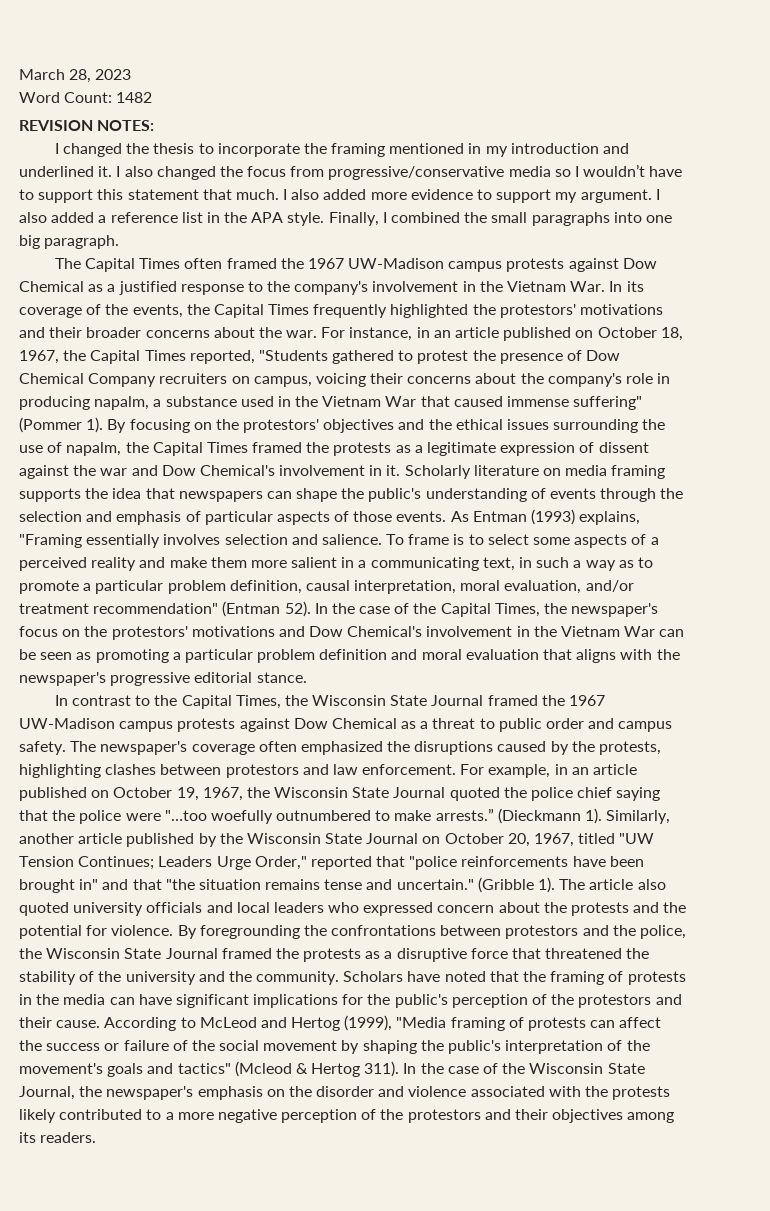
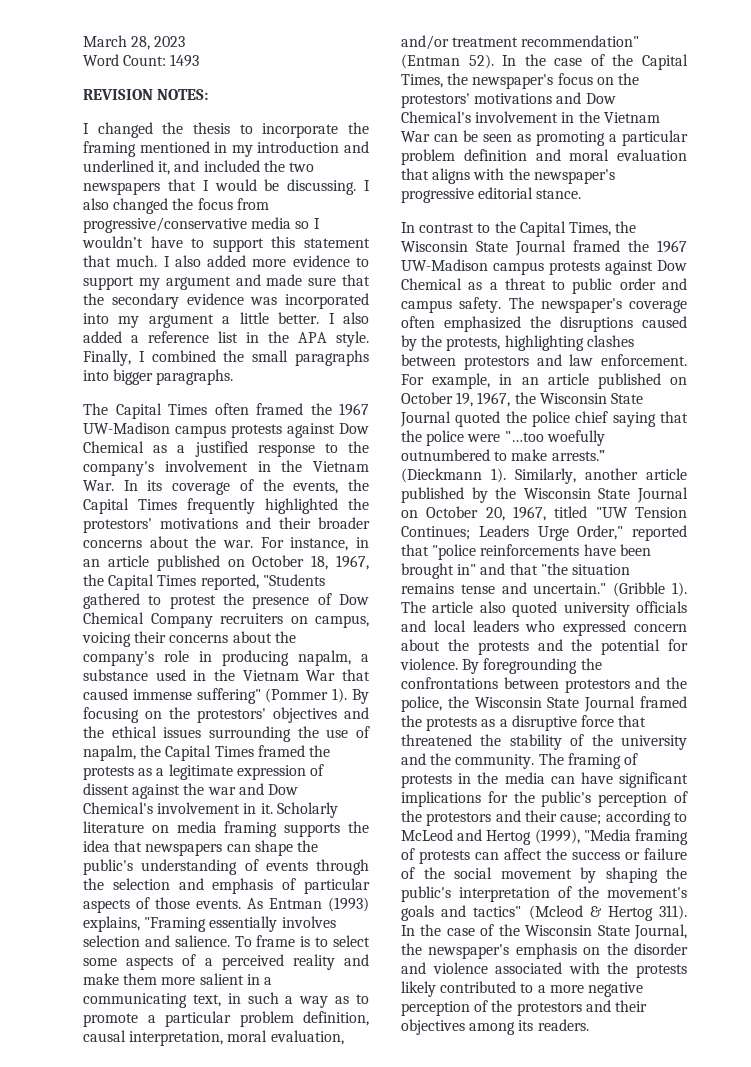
[116,92,153,103] 1482 -> [170,54,200,67] 1493
[98,166,113,177] it. -> [158,160,314,175] [83,179,357,195] it, and included the two newspapers that I would be discussing.
[580,189,652,203] argument. -> [165,274,370,290] [83,293,369,309] [83,312,320,328] argument and made sure that the secondary evidence was incorporated into my argument a little better.
[645,215,672,223] [19,235,120,249] one big paragraph. -> [113,369,234,385] bigger paragraphs.
[343,971,547,982] Scholars have noted that the -> [538,753,564,765] The
[56,1017,177,1031] cause. According -> [560,810,671,826] cause; according

